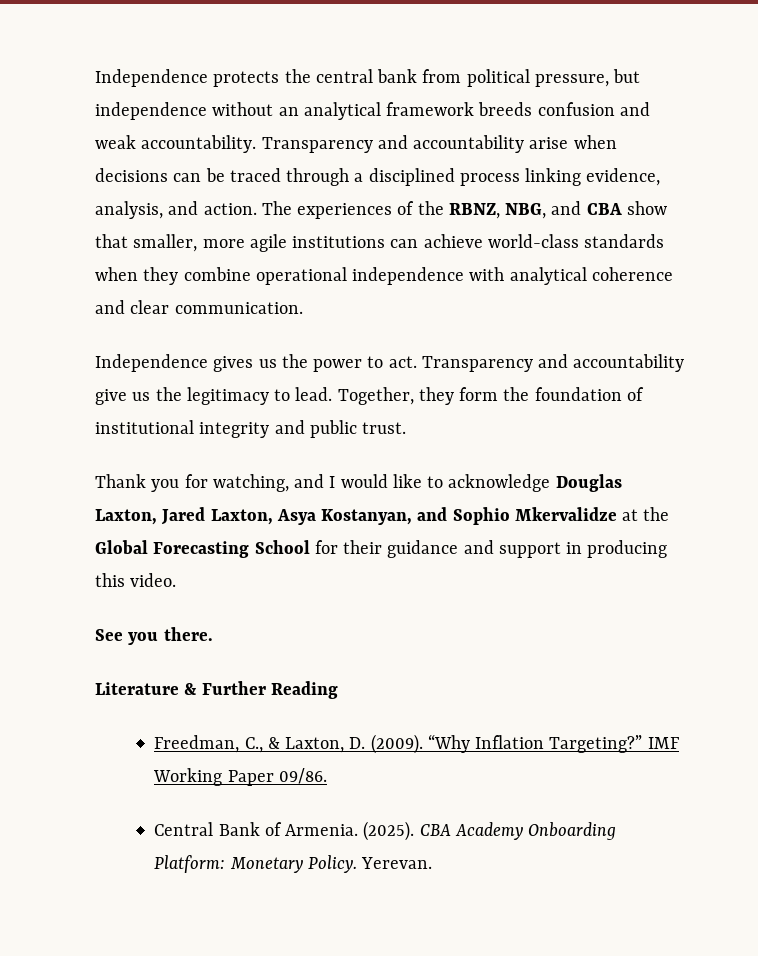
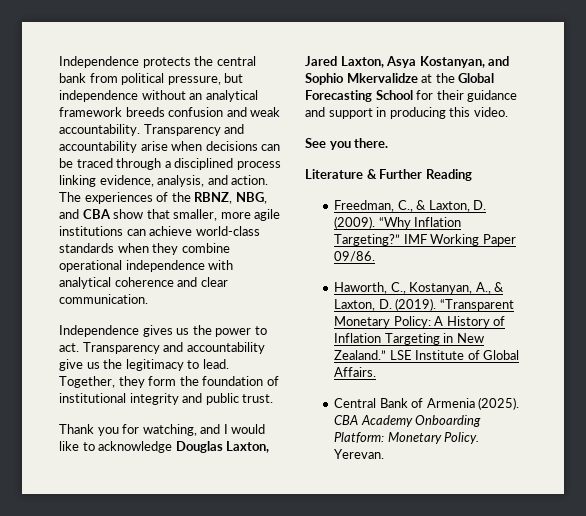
(327, 776) none -> [334,282,505,294] [334,298,514,311] [334,316,506,328] [334,333,484,345] [334,350,520,360] [334,367,377,377] // Haworth, C., Kostanyan, A., & Laxton, D. (2019). “Transparent Monetary Policy: A History of Inflation Targeting in New Zealand.” LSE Institute of Global Affairs.
[285,824,359,836] Armenia. -> [426,398,475,408] Armenia

